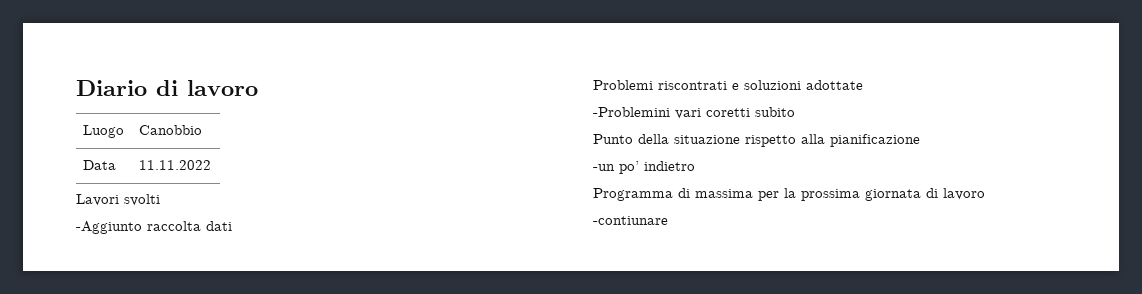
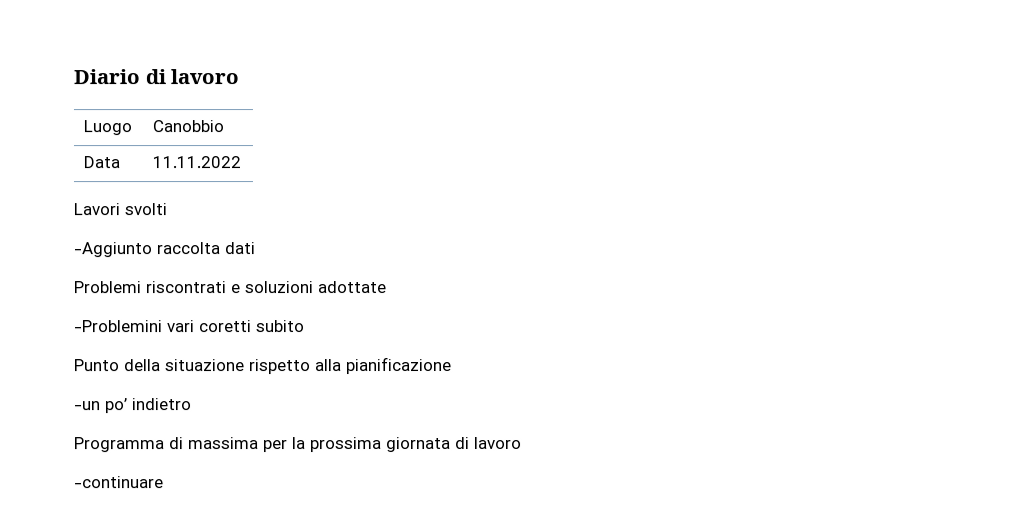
[593,216,668,225] -contiunare -> [74,476,164,489] -continuare

